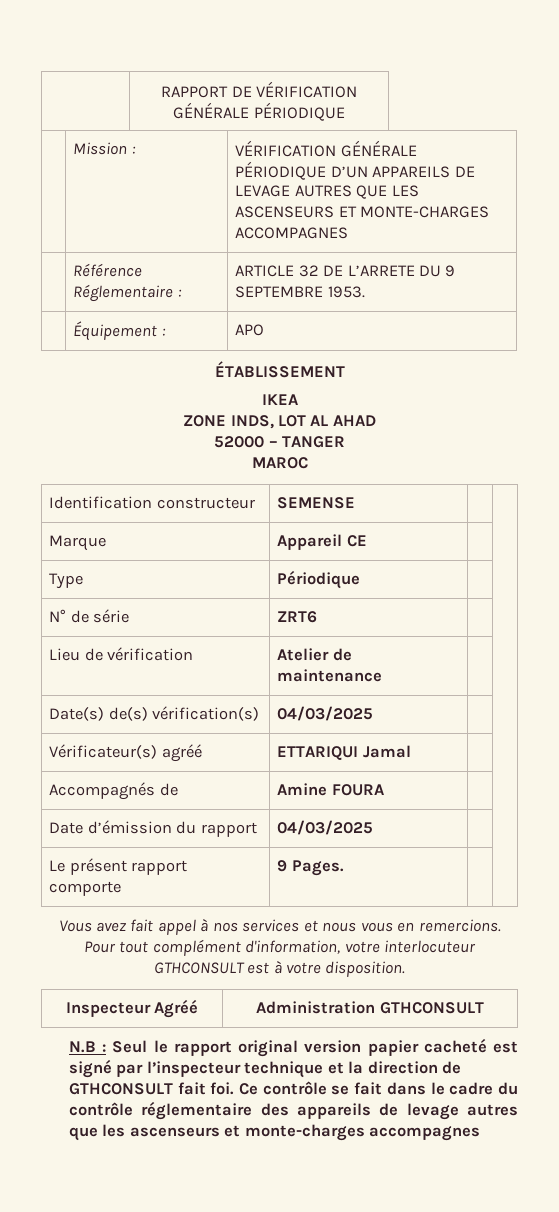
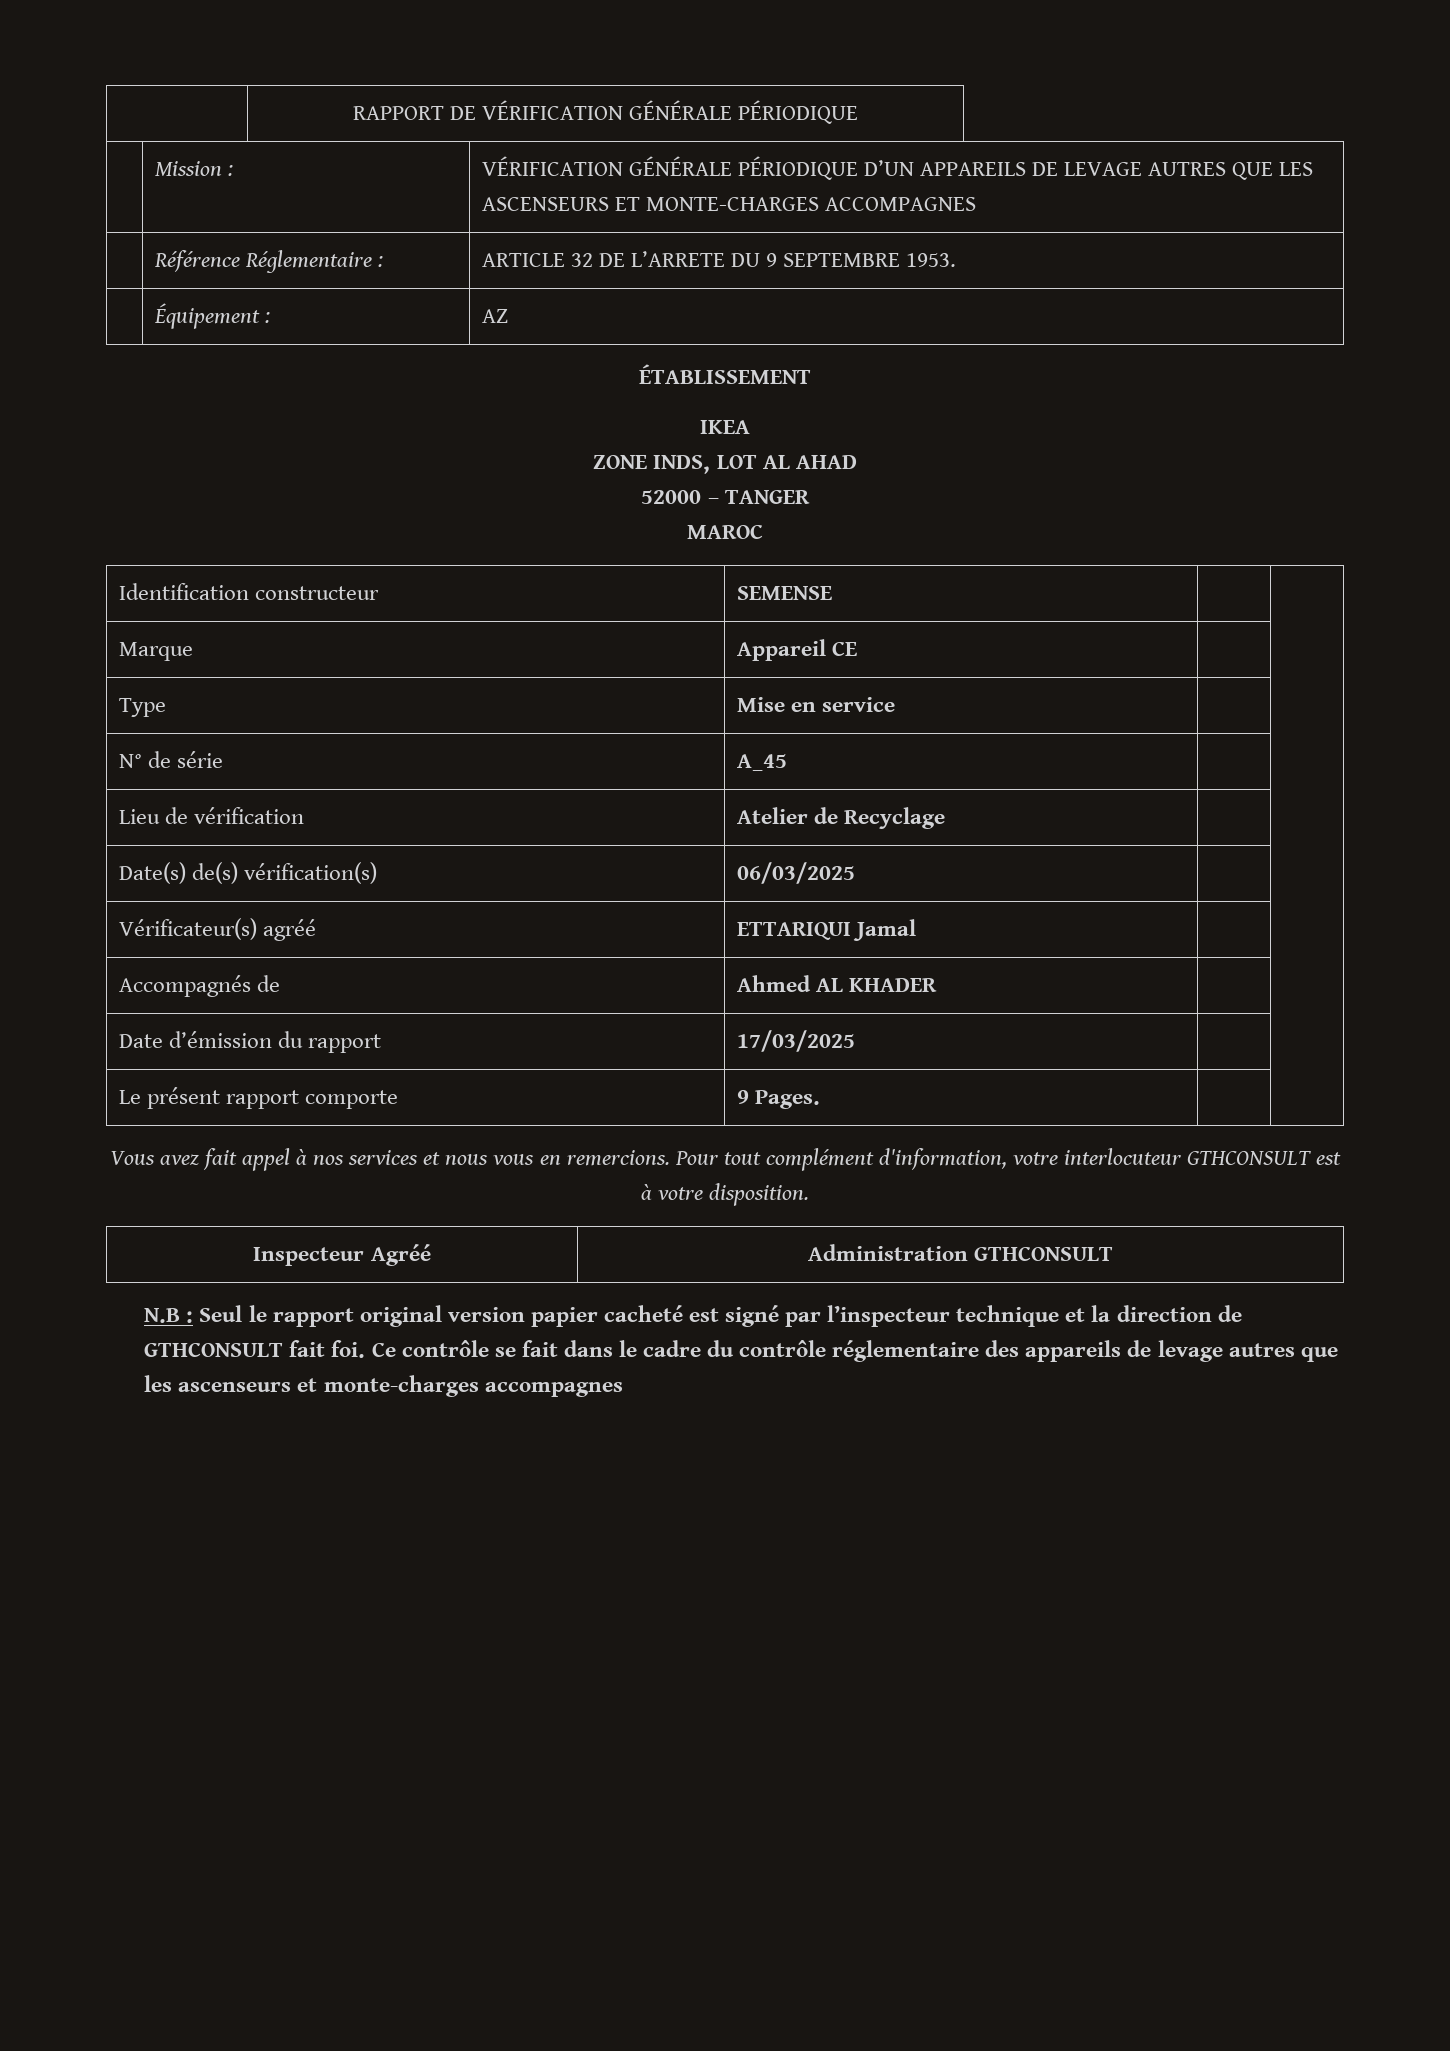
[235,324,265,336] APO -> [481,309,508,323] AZ
[277,570,361,589] Périodique -> [736,697,895,712] Mise en service
[277,611,318,623] ZRT6 -> [736,754,787,771] A_45
[277,669,383,682] maintenance -> [843,807,945,829] Recyclage
[277,706,374,721] 04/03/2025 -> [736,862,855,884] 06/03/2025
[277,783,384,796] Amine FOURA -> [736,975,937,992] Ahmed AL KHADER
[277,820,374,835] 04/03/2025 -> [736,1030,855,1052] 17/03/2025

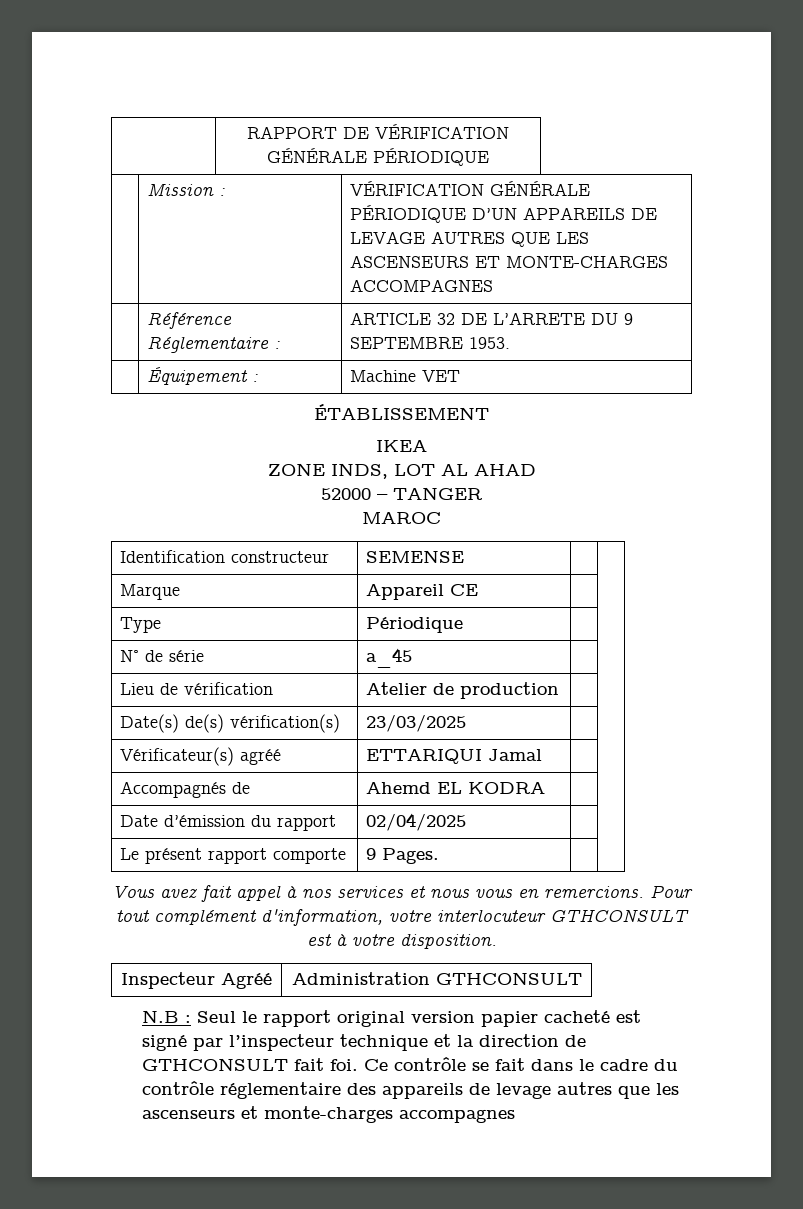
[481,309,508,323] AZ -> [350,370,461,382] Machine VET
[736,697,895,712] Mise en service -> [366,617,464,633] Périodique
[736,754,787,771] A_45 -> [366,648,413,668] a_45
[843,807,945,829] Recyclage -> [460,682,560,699] production
[736,862,855,884] 06/03/2025 -> [366,714,467,732] 23/03/2025
[736,975,937,992] Ahmed AL KHADER -> [366,782,546,794] Ahemd EL KODRA
[736,1030,855,1052] 17/03/2025 -> [366,813,467,831] 02/04/2025

